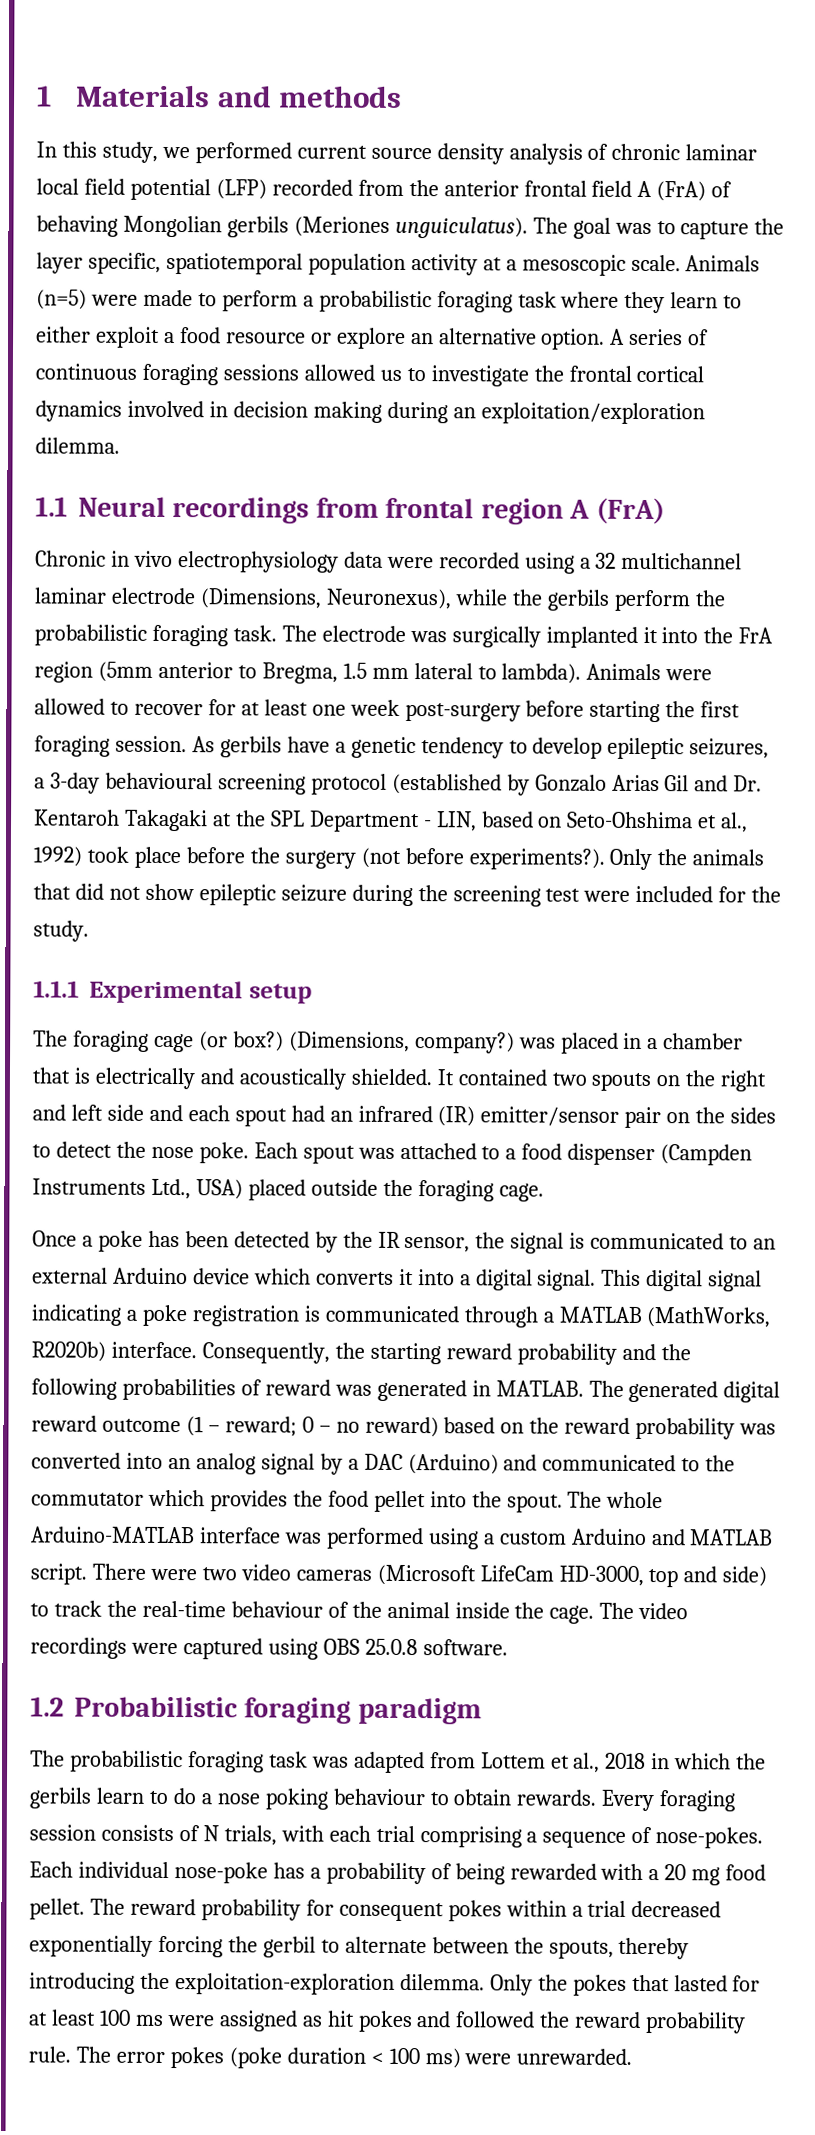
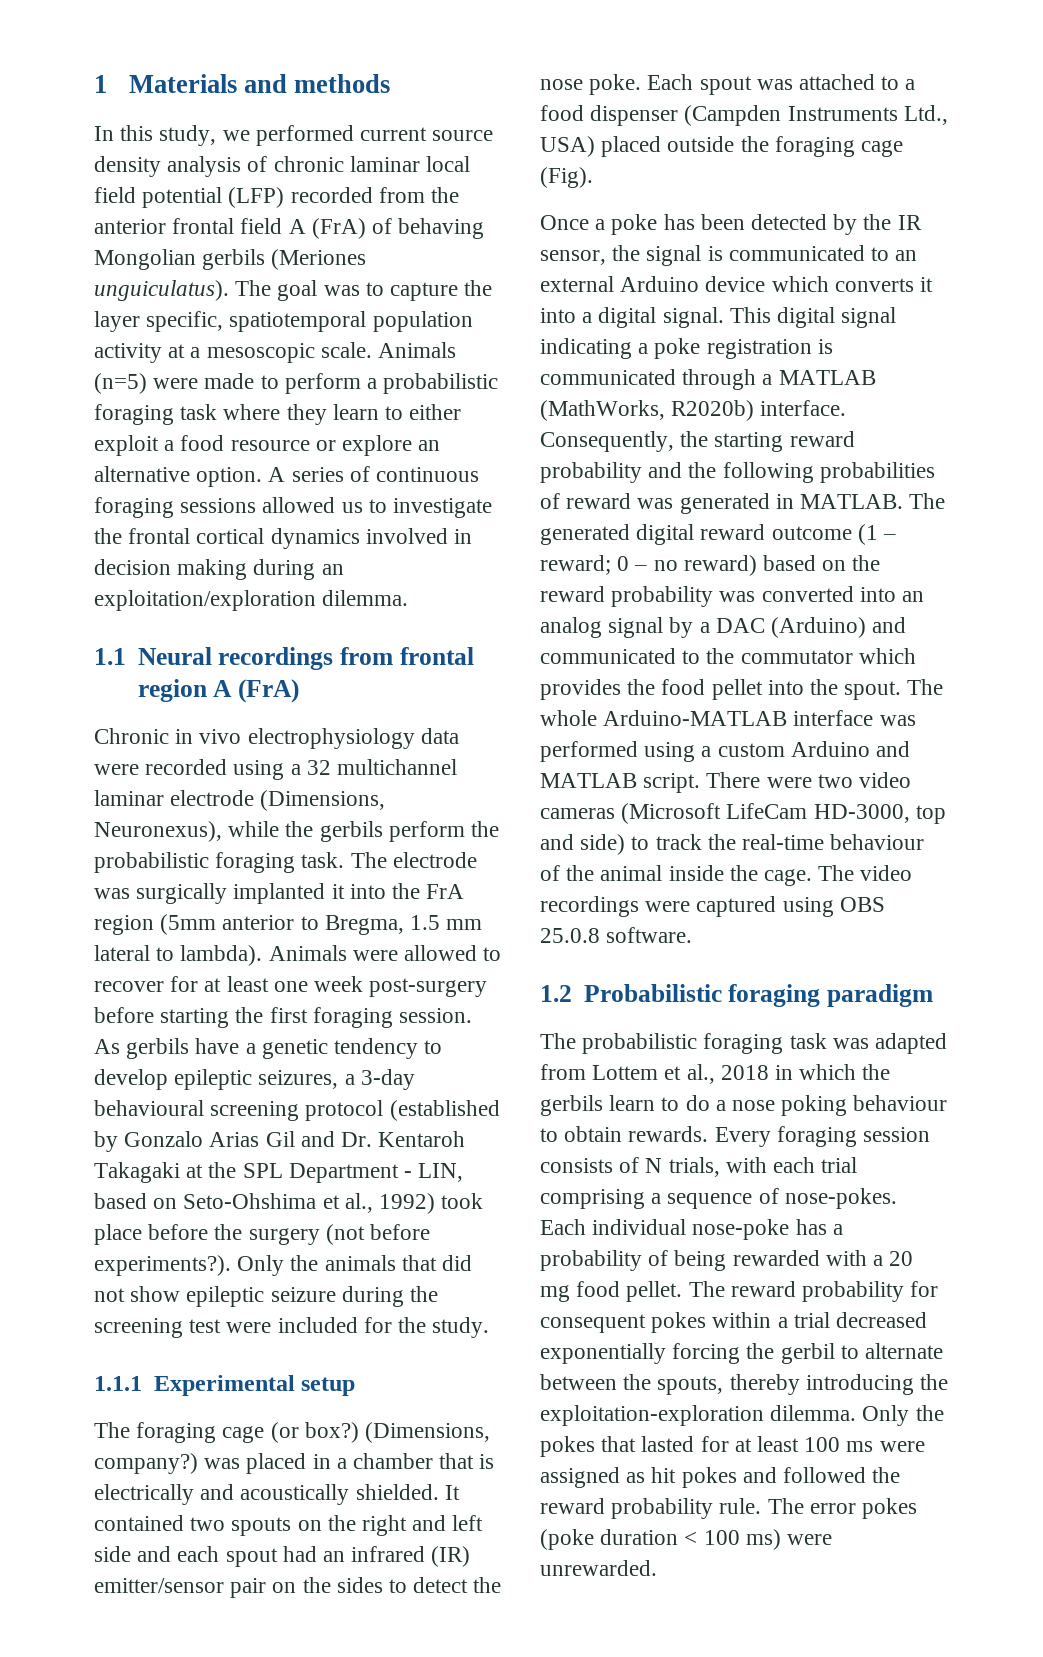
[498,1183,544,1202] cage. -> [861,140,904,157] [540,167,593,188] cage (Fig).

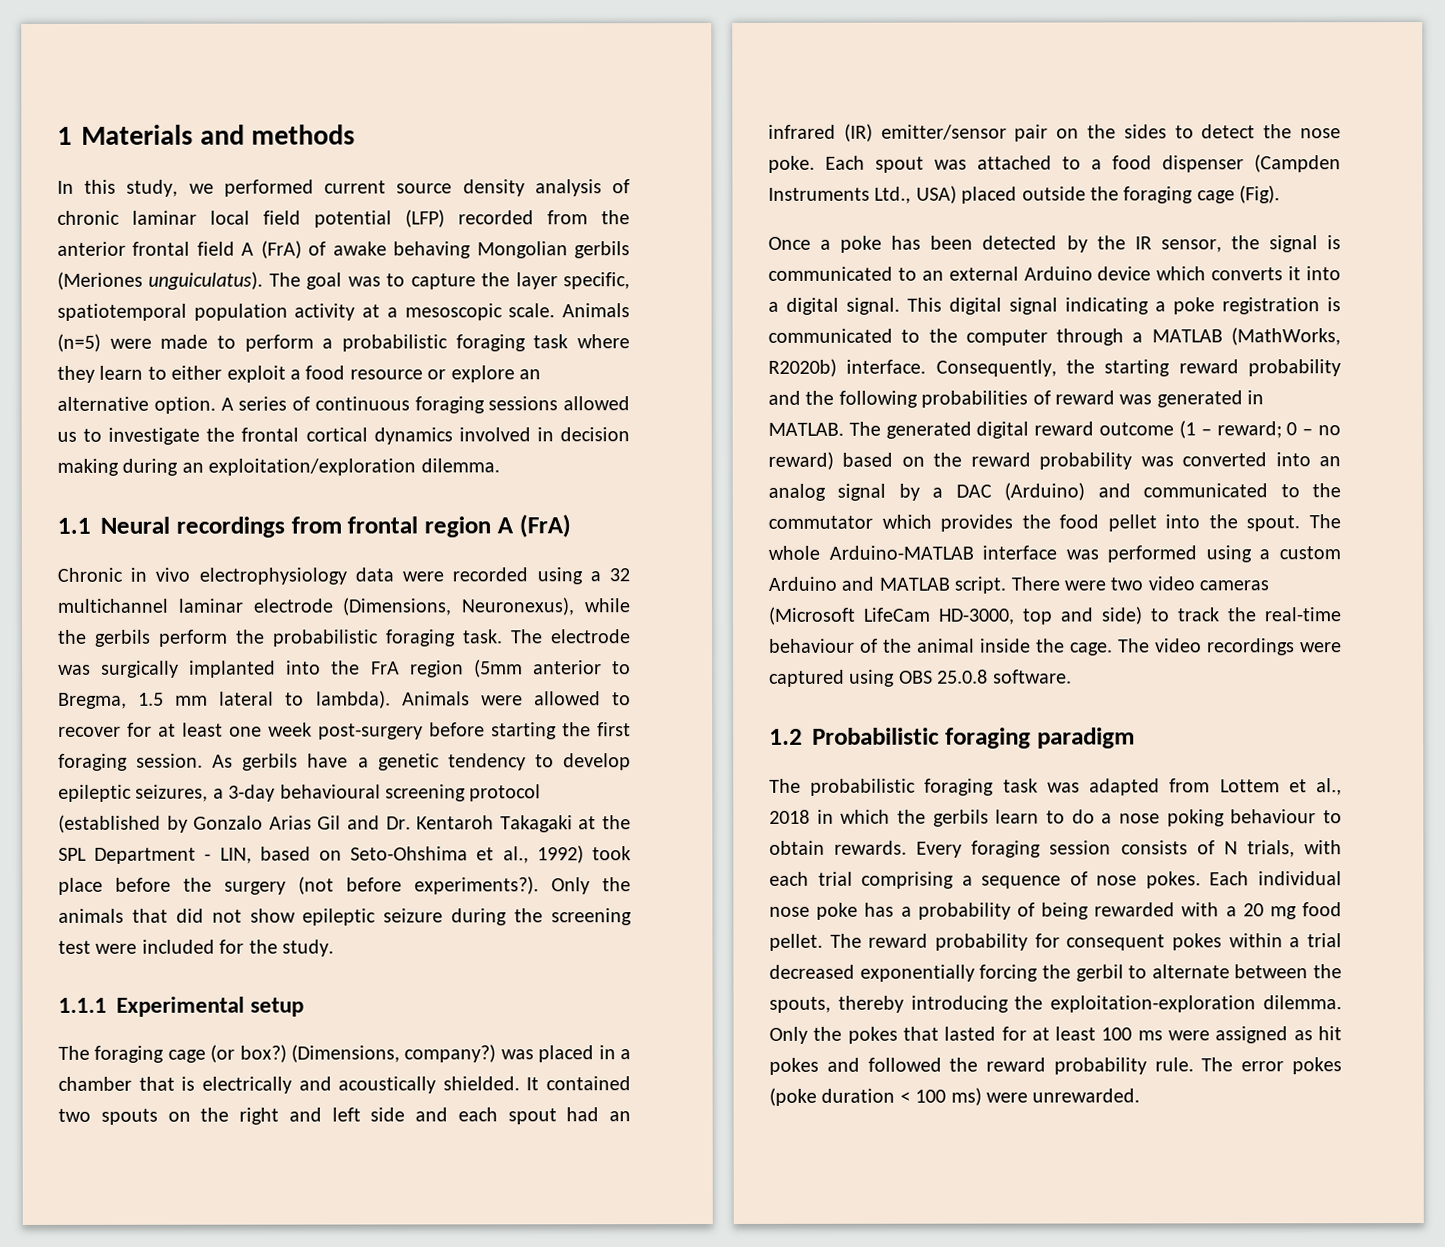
(393, 226) none -> [332,241,387,256] awake
[331,884,345,899] it -> (277, 669) none
(676, 377) none -> [901,328,1048,346] to the computer
[784,1188,897,1209] [540,1219,790,1240] nose-pokes. Each individual nose-poke -> [1096,871,1342,889] [769,902,859,920] nose pokes. Each individual nose poke

